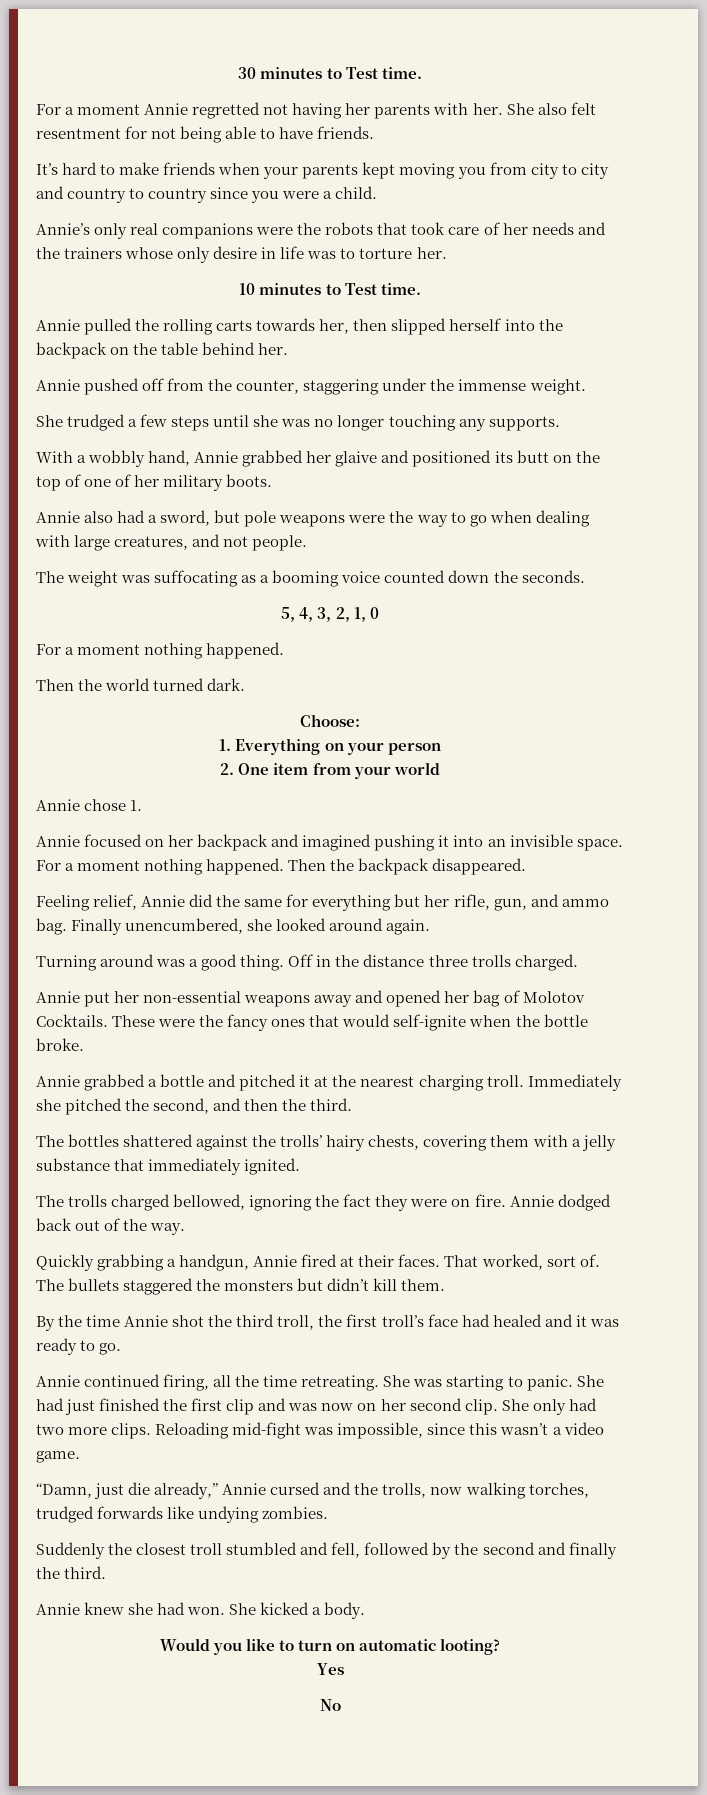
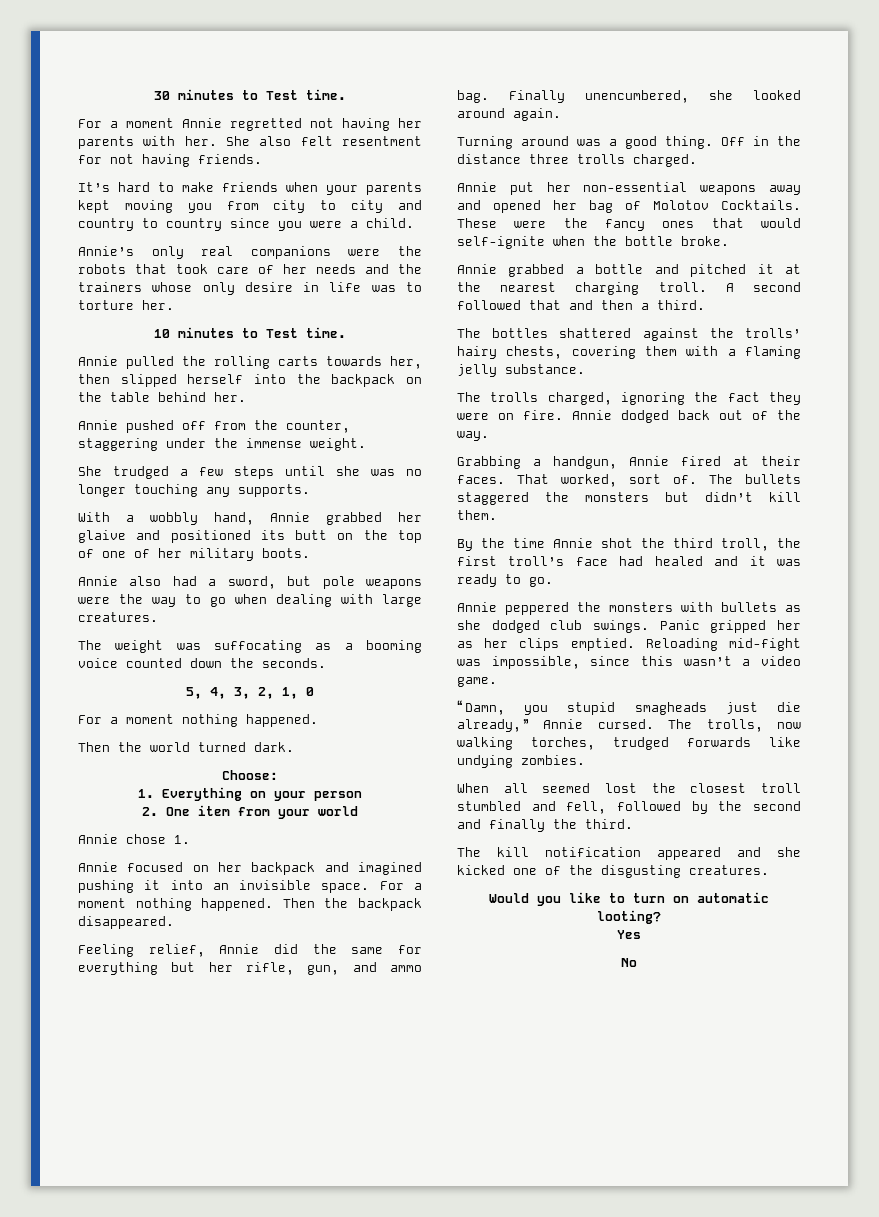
[180,126,314,143] being able to have -> [142,154,190,167] having
[114,534,308,551] creatures, and not people. -> [78,612,158,622] creatures.
[527,1074,622,1091] [36,1098,210,1115] Immediately she pitched the second, -> [725,282,801,292] [457,300,561,310] A second followed that
[282,1099,307,1111] the -> [641,303,649,310] a
[581,1135,616,1151] [36,1158,301,1175] jelly substance that immediately ignited. -> [745,346,801,359] [457,364,585,377] flaming jelly substance.
[111,1194,246,1211] charged bellowed, -> [547,392,612,405] charged,
[36,1254,165,1271] Quickly grabbing -> [457,456,521,469] Grabbing
[84,1374,604,1391] [36,1398,597,1415] [36,1423,152,1439] continued firing, all the time retreating. She was starting to panic. She had just finished the first clip and was now on her second clip. She only had two more clips. -> [505,602,801,615] [457,620,801,633] [457,638,635,651] peppered the monsters with bullets as she dodged club swings. Panic gripped her as her clips emptied.
(92, 1490) none -> [524,702,707,715] you stupid smagheads
[270,1482,379,1495] cursed and the -> [597,719,693,729] cursed. The
[36,1542,105,1559] Suddenly -> [457,783,637,793] When all seemed lost
[36,1602,366,1619] Annie knew she had won. She kicked a body. -> [457,847,801,860] [457,865,769,878] The kill notification appeared and she kicked one of the disgusting creatures.

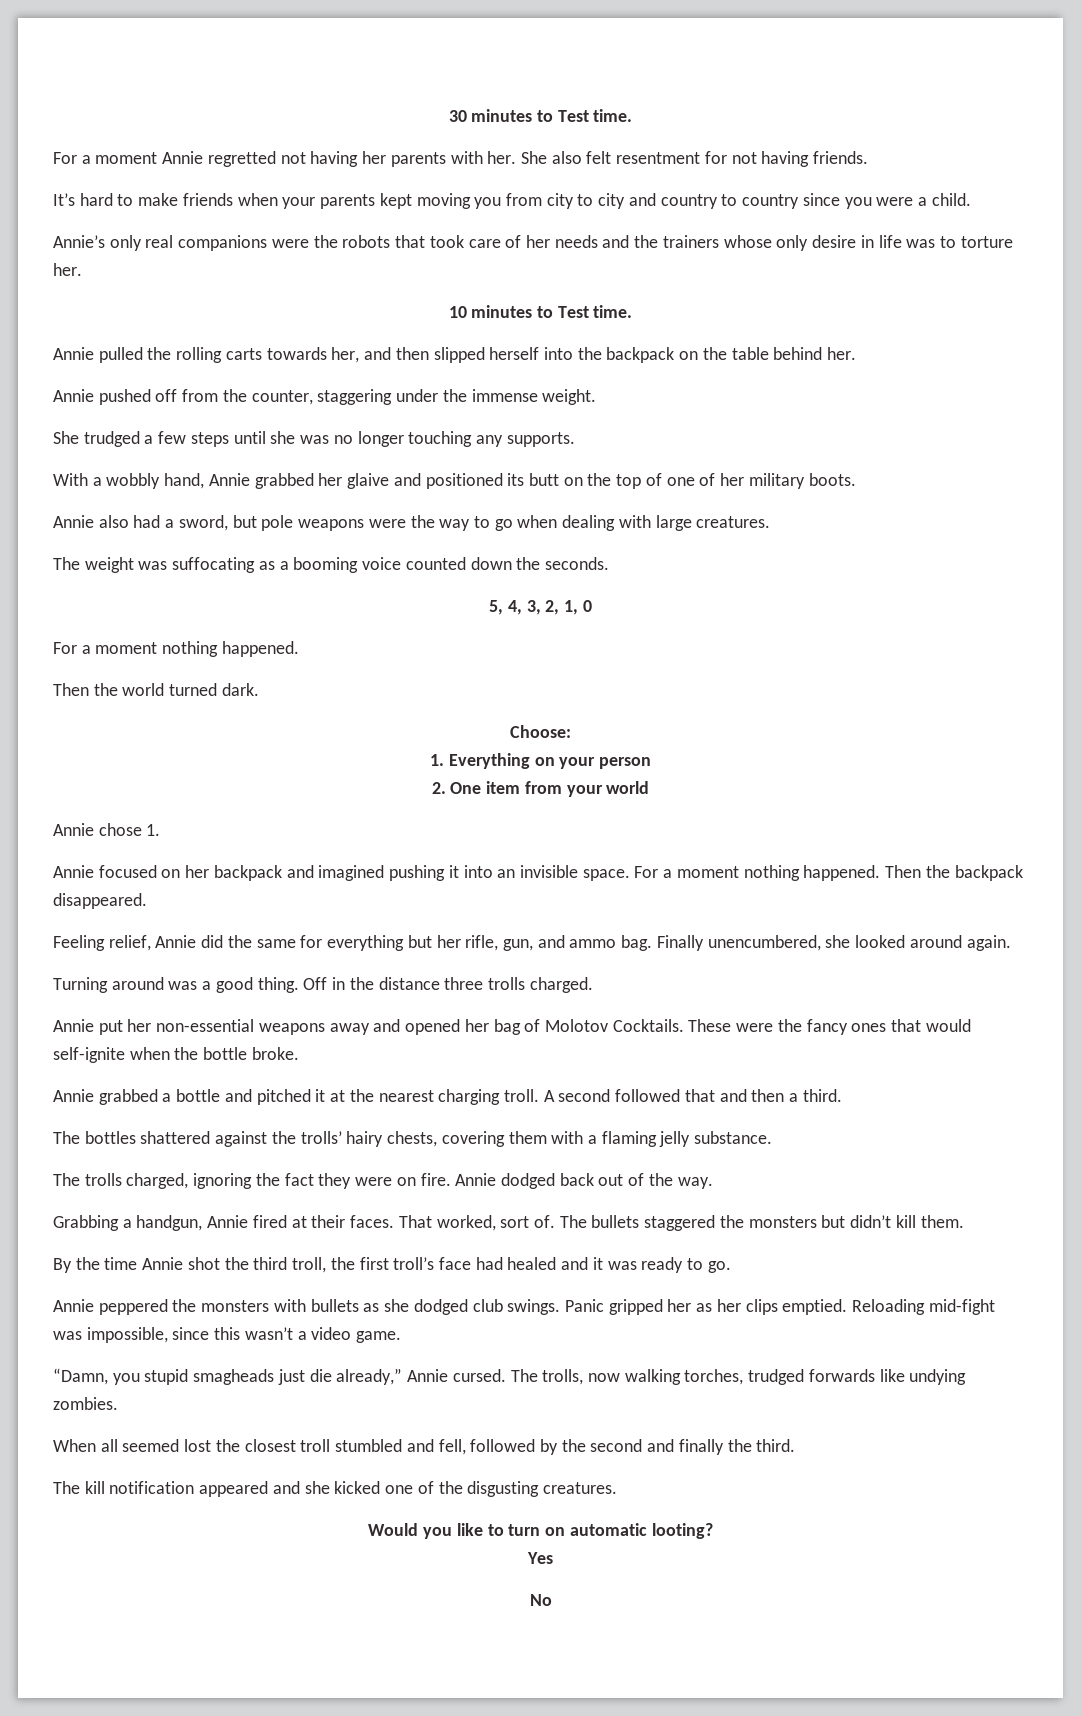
(422, 362) none -> [364,347,392,360] and

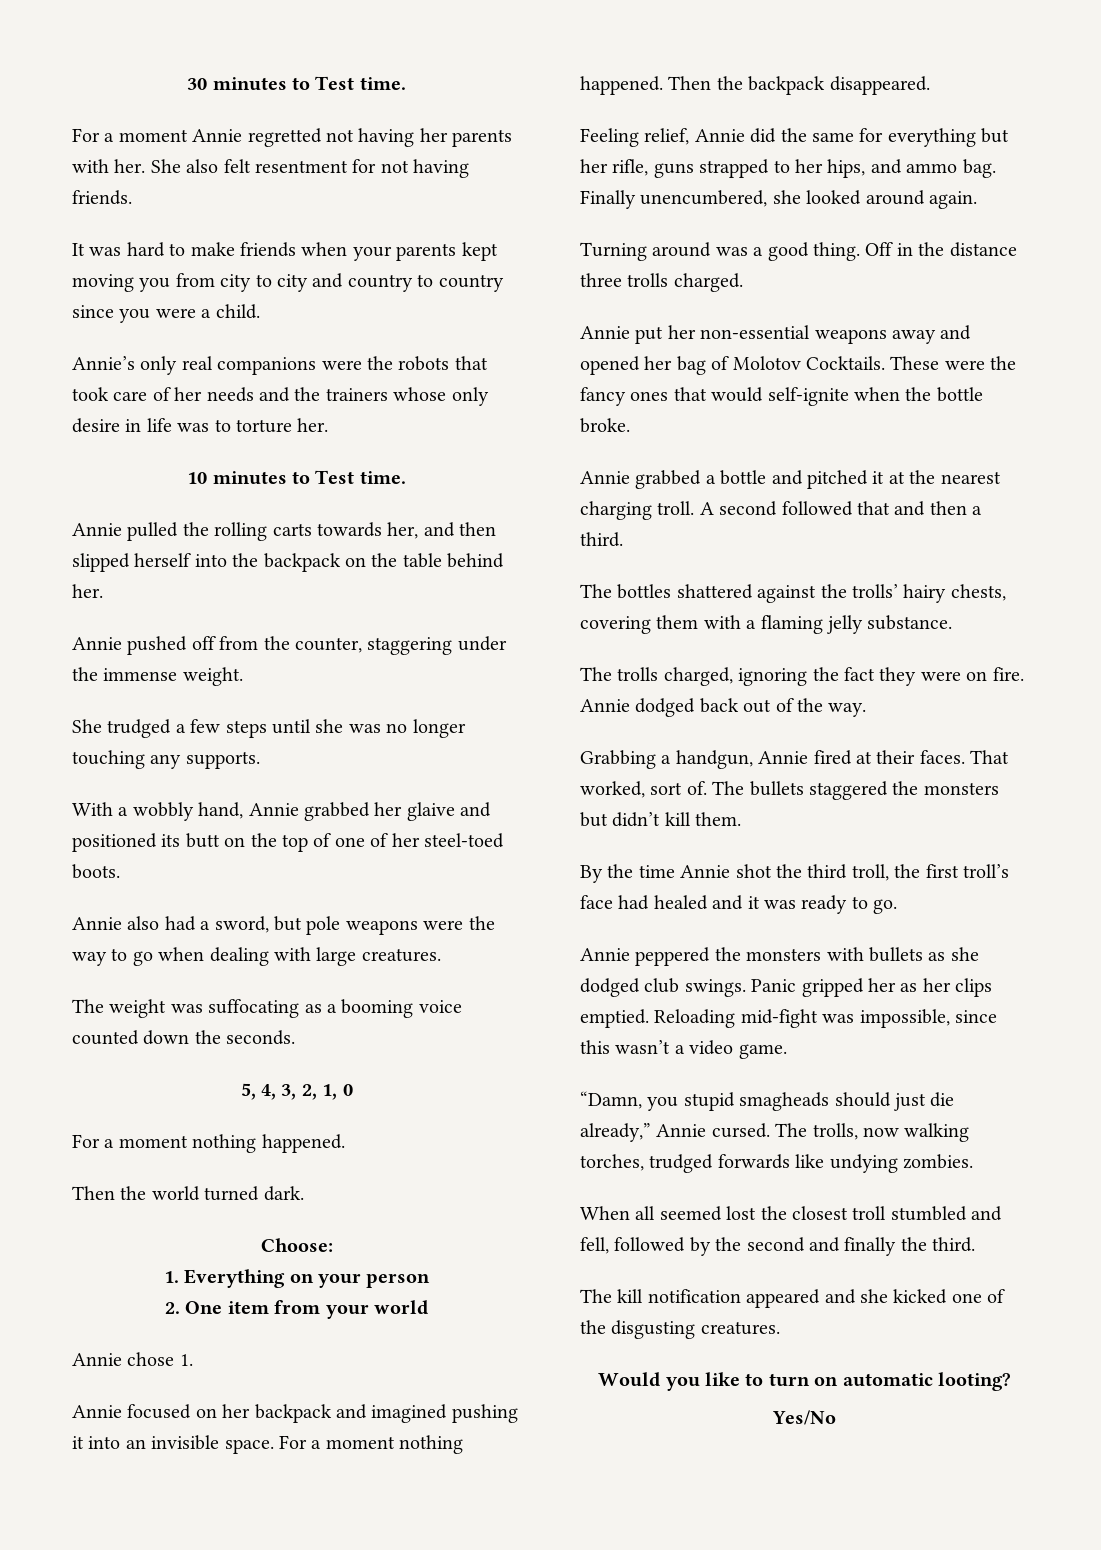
[53,193,75,206] It’s -> [72,243,122,256] It was
[748,473,805,489] military -> [423,833,504,848] steel-toed
[502,939,533,951] gun, -> [653,159,866,178] guns strapped to her hips,
(275, 1377) none -> [834,1092,891,1107] should
[527,1552,553,1564] [529,1594,552,1606] Yes // No -> [772,1410,836,1425] Yes/No

